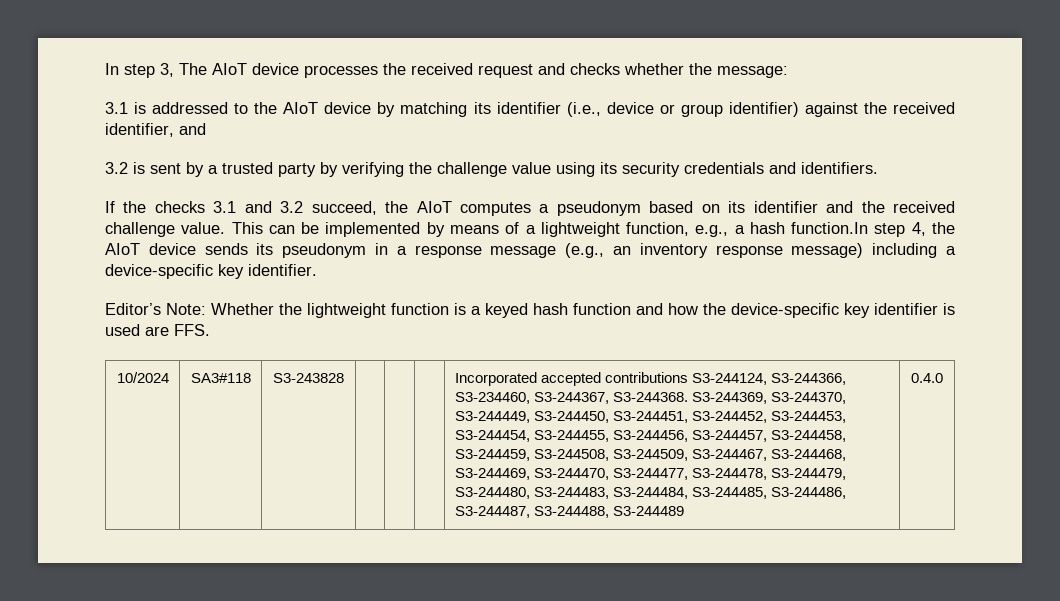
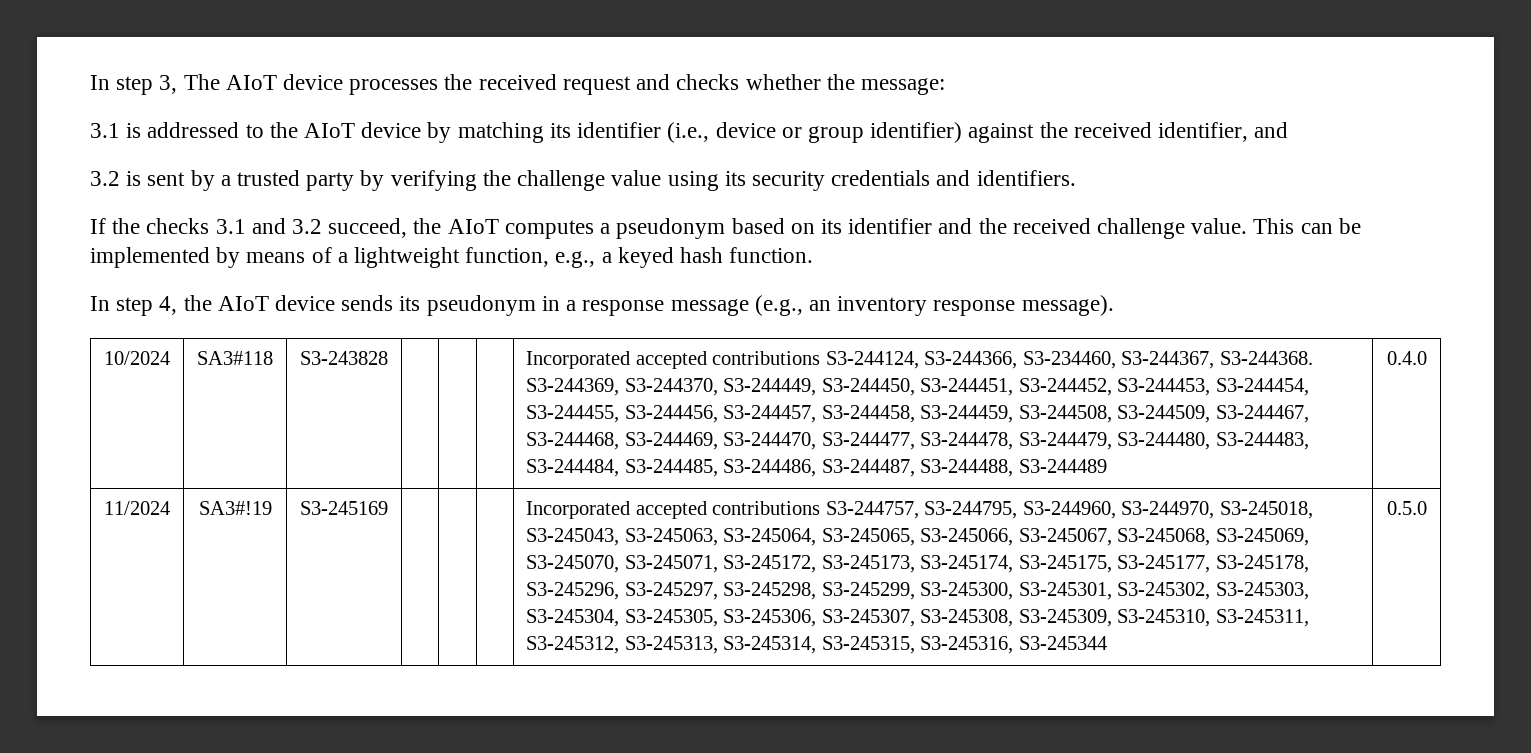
[749,222,869,234] hash function.In -> [617,247,814,268] [90,296,110,311] keyed hash function. // In
[791,243,956,258] [105,264,317,279] [105,303,955,318] [105,324,210,336] message) including a device-specific key identifier. // Editor’s Note: Whether the lightweight function is a keyed hash function and how the device-specific key identifier is used are FFS. -> [1021,295,1114,316] message).
(943, 378) none -> [104,501,170,515] [198,501,272,515] [300,501,388,515] [526,501,1313,519] [526,528,1309,546] [526,555,1309,573] [526,582,1309,600] [526,609,1309,627] [526,636,1107,654] [1386,501,1427,515] // 11/2024 | SA3#!19 | S3-245169 | | | | Incorporated accepted contributions S3-244757, S3-244795, S3-244960, S3-244970, S3-245018, S3-245043, S3-245063, S3-245064, S3-245065, S3-245066, S3-245067, S3-245068, S3-245069, S3-245070, S3-245071, S3-245172, S3-245173, S3-245174, S3-245175, S3-245177, S3-245178, S3-245296, S3-245297, S3-245298, S3-245299, S3-245300, S3-245301, S3-245302, S3-245303, S3-245304, S3-245305, S3-245306, S3-245307, S3-245308, S3-245309, S3-245310, S3-245311, S3-245312, S3-245313, S3-245314, S3-245315, S3-245316, S3-245344 | 0.5.0

